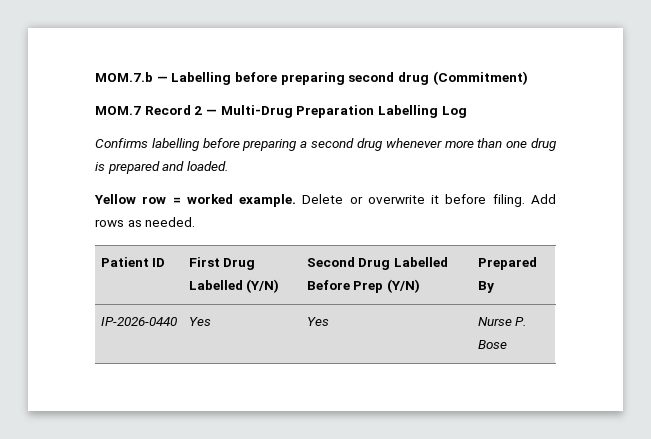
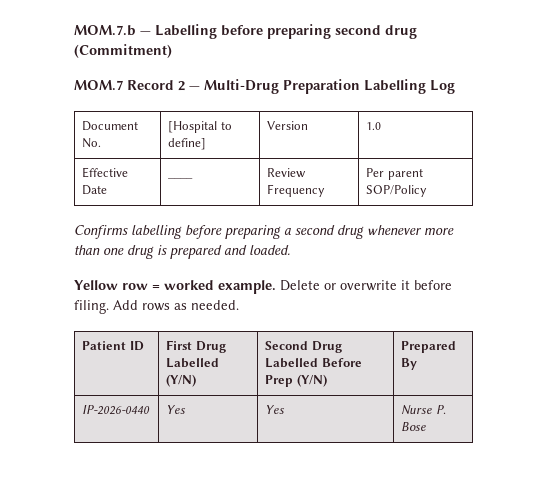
(467, 112) none -> [82,121,139,131] [82,138,102,148] [168,121,232,133] [168,138,207,150] [267,121,309,130] [366,122,382,130] [82,167,129,178] [82,185,108,195] [168,177,194,179] [267,168,307,178] [267,184,326,197] [366,168,423,180] [366,185,428,197] // Document No. | [Hospital to define] | Version | 1.0 // Effective Date | ____ | Review Frequency | Per parent SOP/Policy

